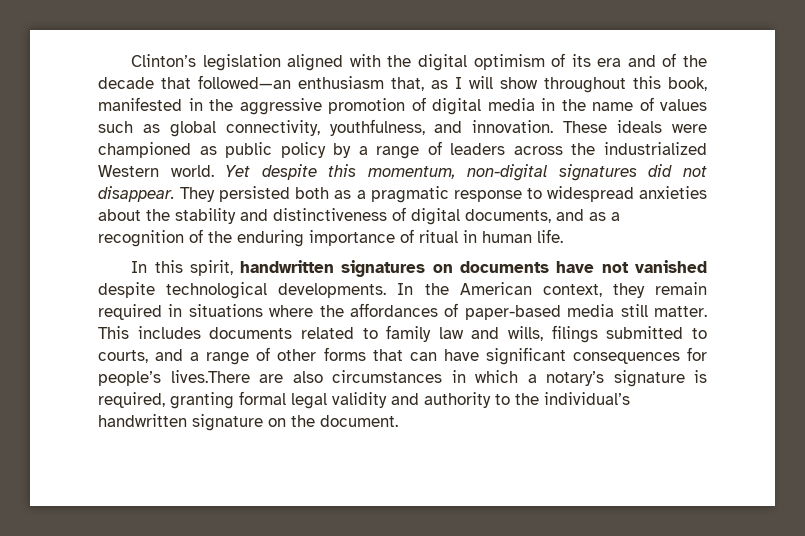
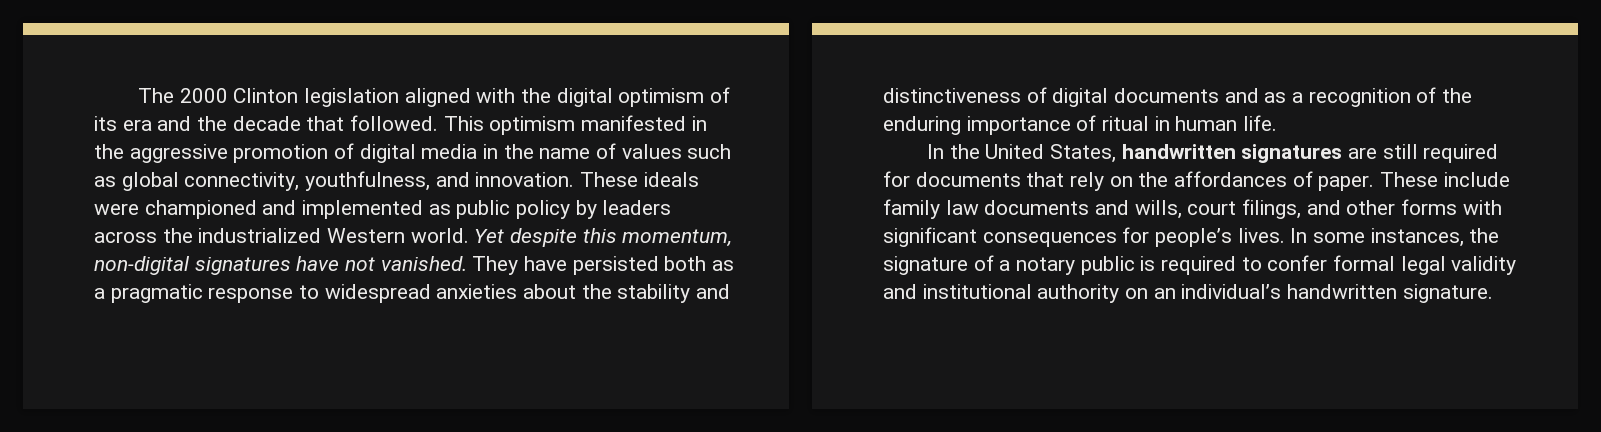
[131,54,197,67] Clinton’s -> [137,88,299,103] The 2000 Clinton
[662,53,677,67] of -> (192, 123) none
[198,75,707,93] followed—an enthusiasm that, as I will show throughout this book, -> [350,115,576,135] followed. This optimism
(191, 150) none -> [262,200,424,219] and implemented
[358,141,442,159] a range of -> (597, 209) none
[648,164,707,177] [98,186,216,202] did not disappear. They -> [296,256,568,275] have not vanished. They have
[465,209,551,223] documents, -> [1114,88,1220,103] documents
[154,260,707,277] [98,282,707,299] [98,303,707,320] [98,326,378,339] this spirit, handwritten signatures on documents have not vanished despite technological developments. In the American context, they remain required in situations where the affordances of paper-based media still matter. This includes documents related to -> [949,144,1499,163] [883,171,1510,191] the United States, handwritten signatures are still required for documents that rely on the affordances of paper. These include
(464, 333) none -> [984,200,1090,215] documents
[551,325,707,343] [98,347,707,365] [98,370,707,387] [98,391,630,409] [98,414,398,431] filings submitted to courts, and a range of other forms that can have significant consequences for people’s lives.There are also circumstances in which a notary’s signature is required, granting formal legal validity and authority to the individual’s handwritten signature on the document. -> [1187,199,1502,219] [883,227,1500,247] [883,255,1517,275] [883,284,1493,303] court filings, and other forms with significant consequences for people’s lives. In some instances, the signature of a notary public is required to confer formal legal validity and institutional authority on an individual’s handwritten signature.

